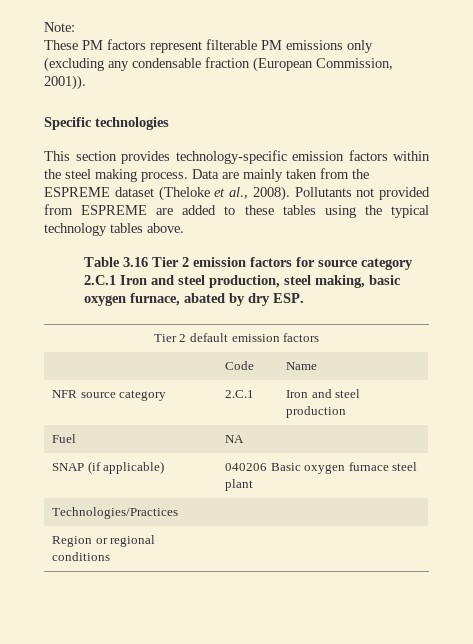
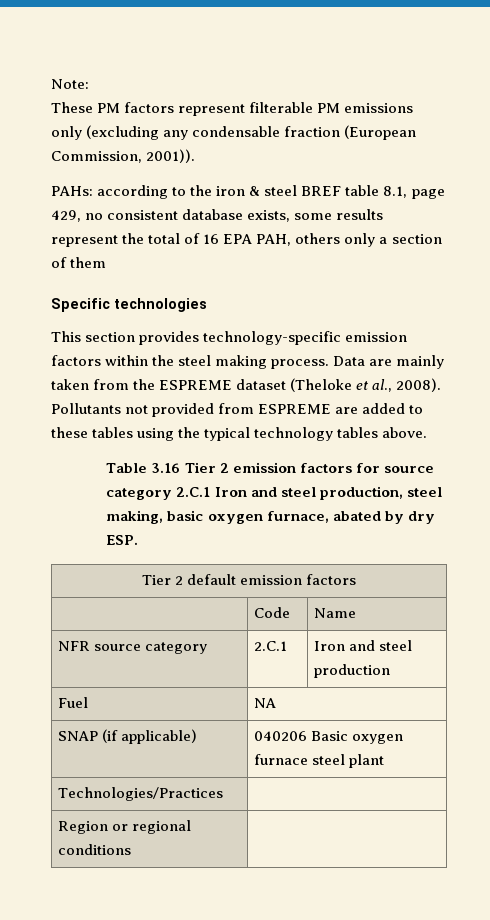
(86, 82) none -> [51,185,445,199] [51,209,384,222] [51,233,442,247] [51,257,107,268] // PAHs: according to the iron & steel BREF table 8.1, page 429, no consistent database exists, some results represent the total of 16 EPA PAH, others only a section of them

